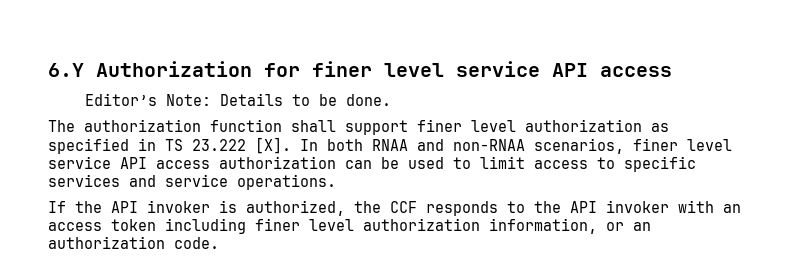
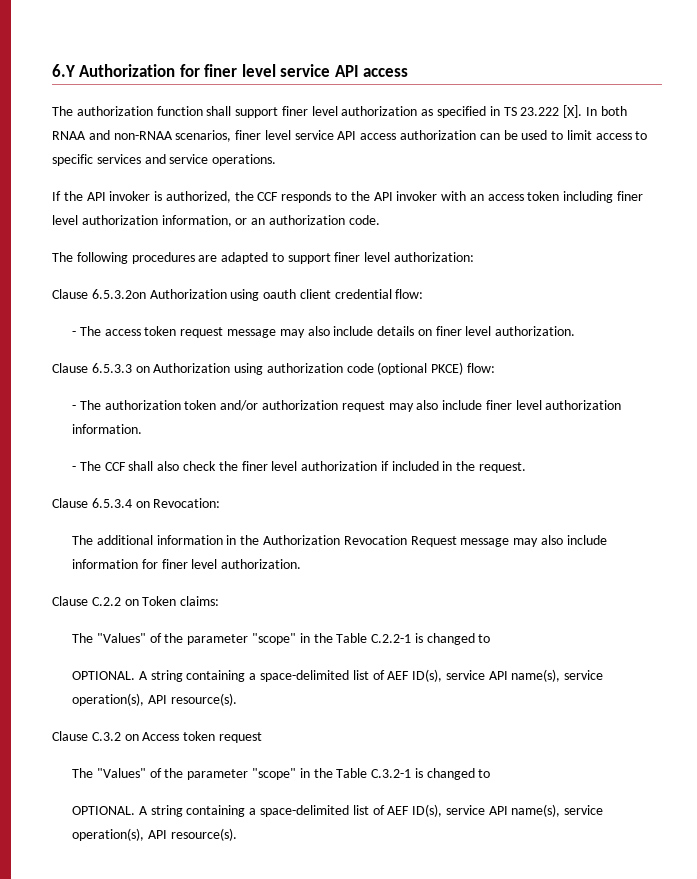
[85,93,392,106] // Editor’s Note: Details to be done. -> (409, 72) none
(219, 243) none -> [52,252,475,264] [52,289,424,301] [72,326,576,338] [52,362,496,375] [72,400,622,412] [72,424,143,434] [72,461,527,473] [52,498,221,508] [72,535,607,547] [72,559,302,569] [52,596,220,606] [72,633,491,645] [72,669,604,682] [72,693,237,706] [52,731,262,743] [72,768,491,780] [72,804,604,817] [72,828,237,841] // The following procedures are adapted to support finer level authorization: // Clause 6.5.3.2on Authorization using oauth client credential flow: // - The access token request message may also include details on finer level authorization. // Clause 6.5.3.3 on Authorization using authorization code (optional PKCE) flow: // - The authorization token and/or authorization request may also include finer level authorization information. // - The CCF shall also check the finer level authorization if included in the request. // Clause 6.5.3.4 on Revocation: // The additional information in the Authorization Revocation Request message may also include information for finer level authorization. // Clause C.2.2 on Token claims: // The "Values" of the parameter "scope" in the Table C.2.2-1 is changed to // OPTIONAL. A string containing a space-delimited list of AEF ID(s), service API name(s), service operation(s), API resource(s). // Clause C.3.2 on Access token request // The "Values" of the parameter "scope" in the Table C.3.2-1 is changed to // OPTIONAL. A string containing a space-delimited list of AEF ID(s), service API name(s), service operation(s), API resource(s).

